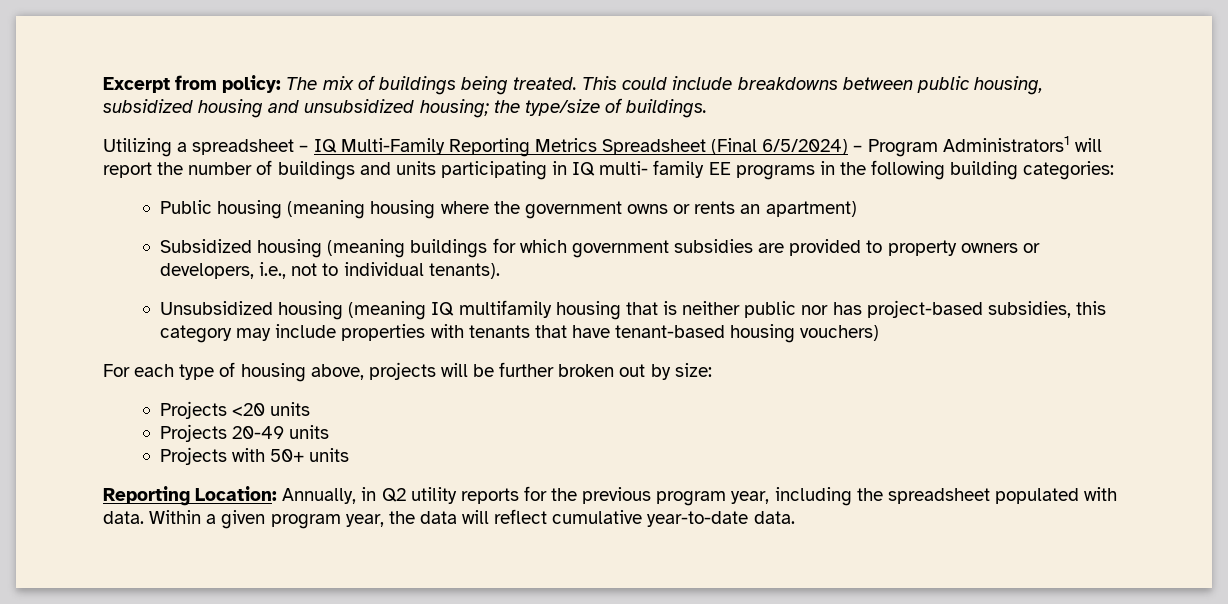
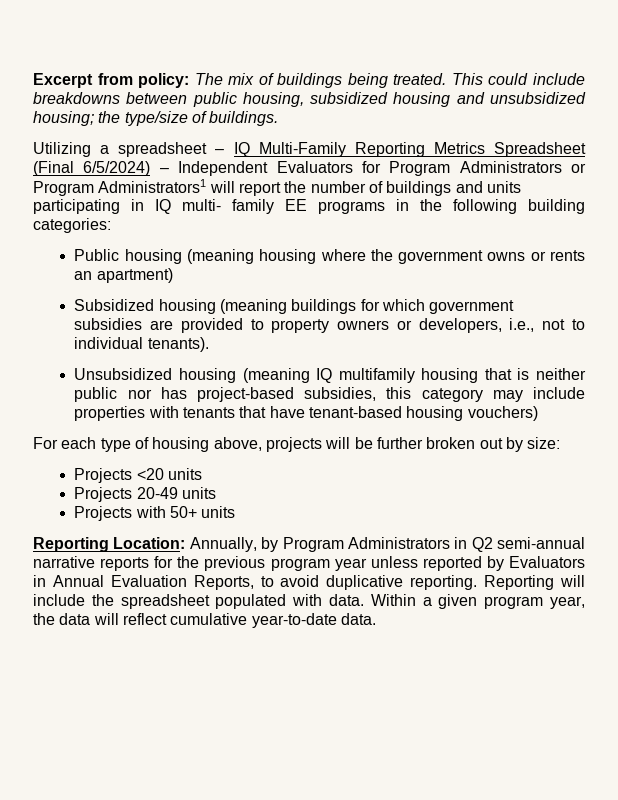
(863, 148) none -> [178,161,586,176] Independent Evaluators for Program Administrators or
[361,487,457,504] in Q2 utility -> [261,537,585,552] [33,556,95,568] by Program Administrators in Q2 semi-annual narrative
[731,487,852,506] year, including -> [334,556,586,571] [33,575,586,590] [33,594,85,606] year unless reported by Evaluators in Annual Evaluation Reports, to avoid duplicative reporting. Reporting will include

